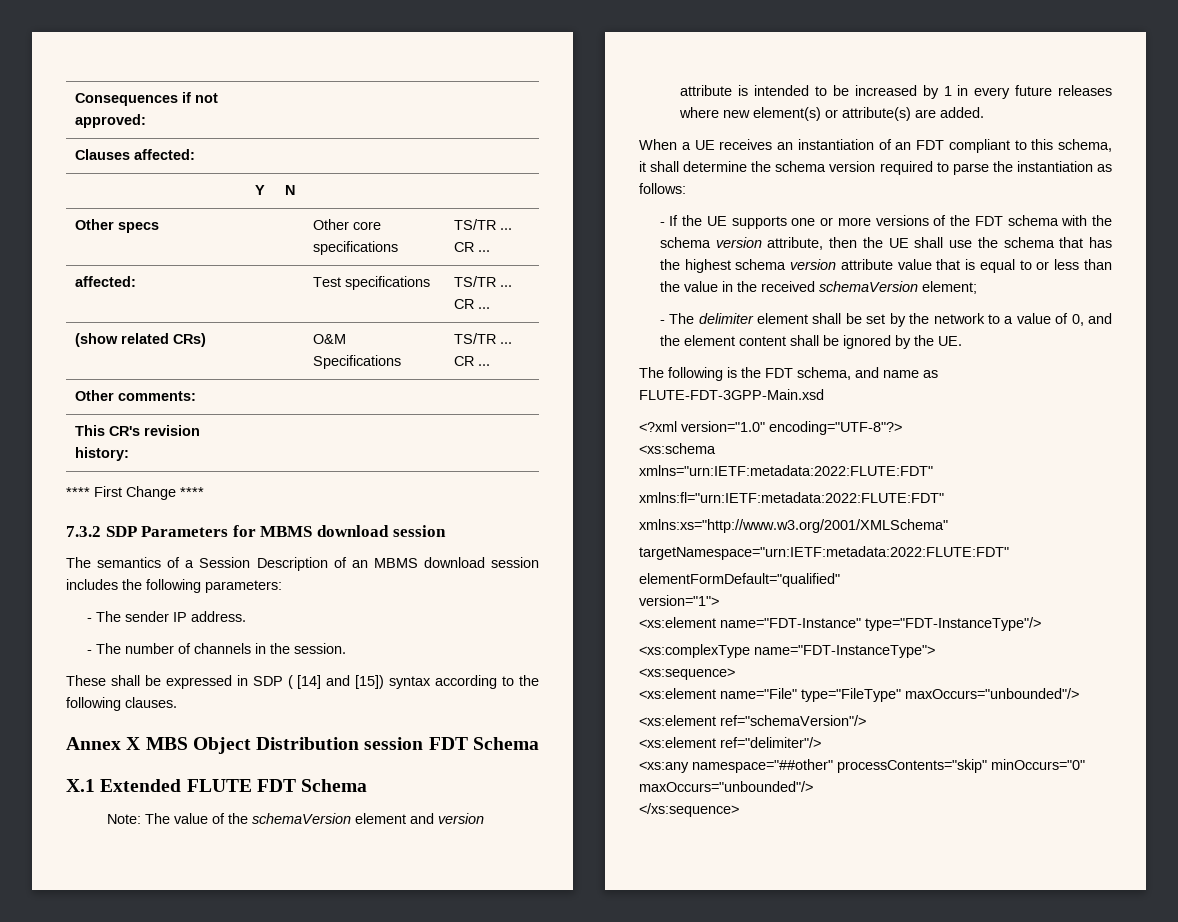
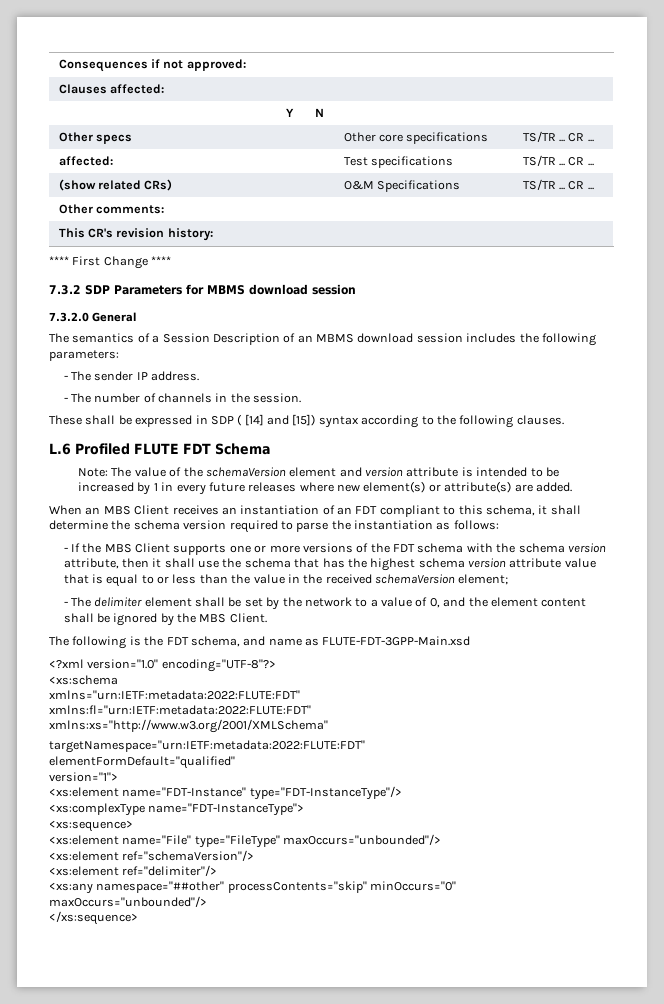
(446, 531) none -> [49,312,136,322] // 7.3.2.0 General
[66,737,539,754] [66,779,182,792] Annex X MBS Object Distribution session FDT Schema // X.1 Extended -> [49,443,130,455] L.6 Profiled
[681,140,715,150] a UE -> [85,505,170,515] an MBS Client
[706,216,727,226] UE -> [104,543,171,553] MBS Client
[862,237,909,248] the UE -> [152,558,162,568] it
[937,336,962,346] UE. -> [199,613,267,623] MBS Client.

